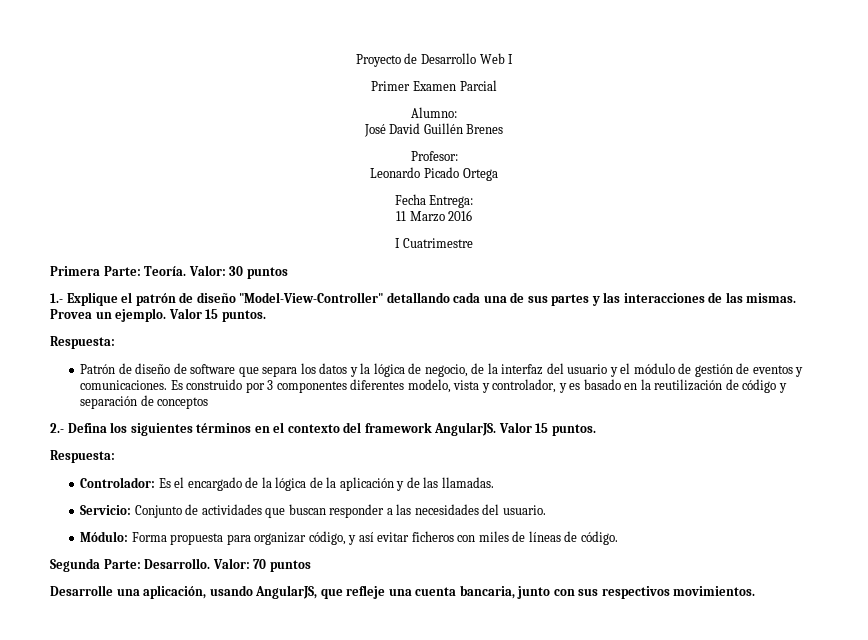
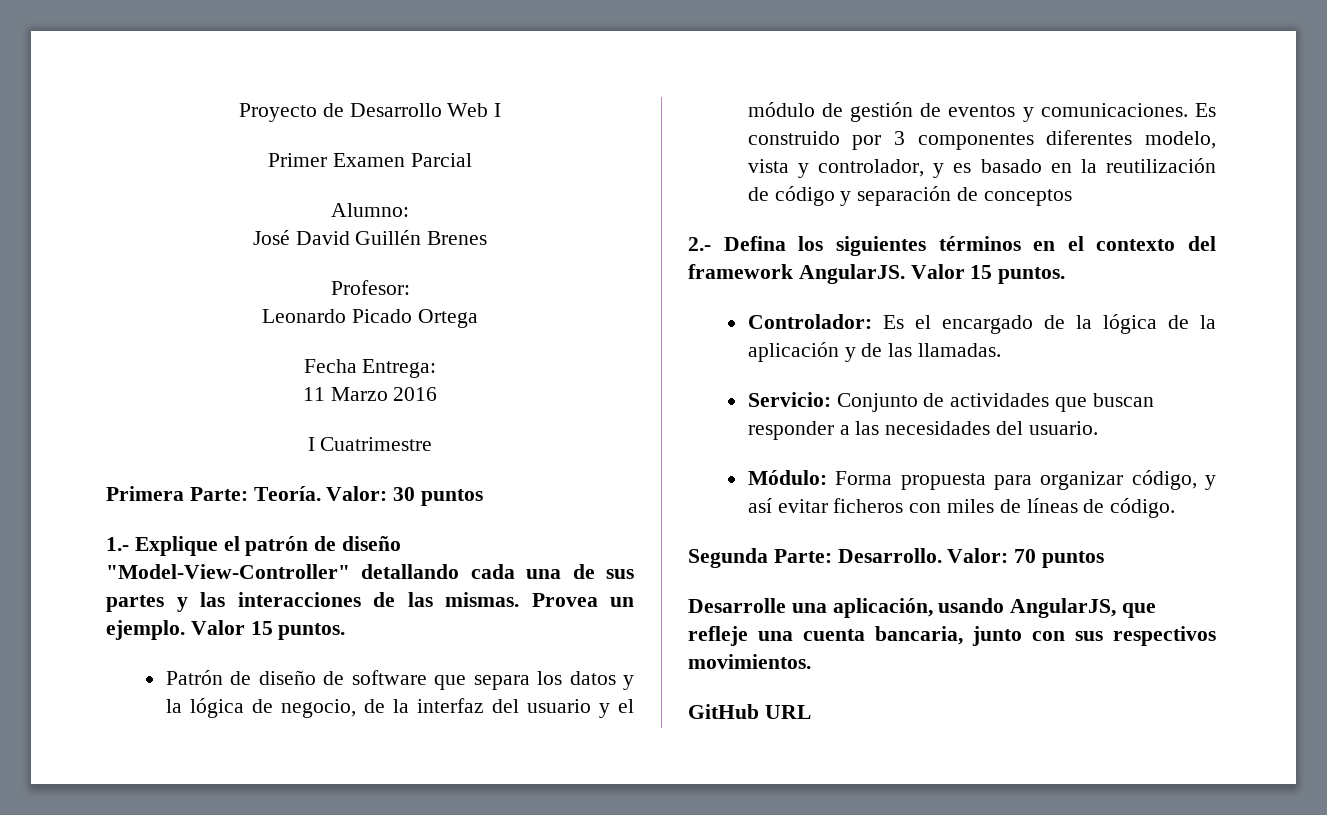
[50,336,115,349] // Respuesta: -> (346, 631) none
[50,450,115,463] // Respuesta: -> (1066, 275) none
(756, 591) none -> [688,704,811,719] // GitHub URL

